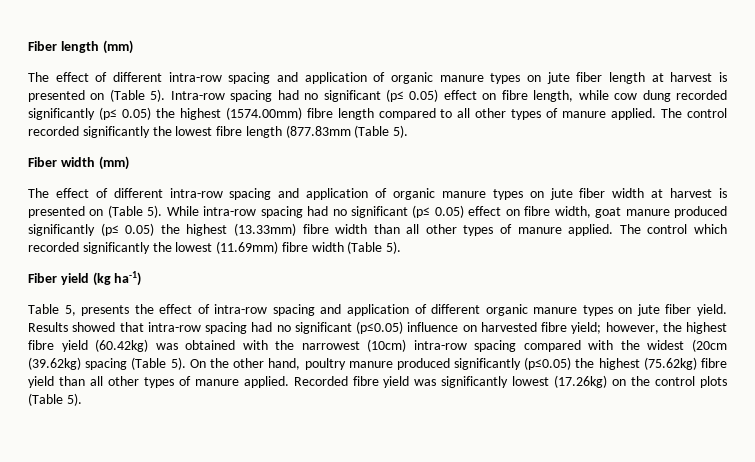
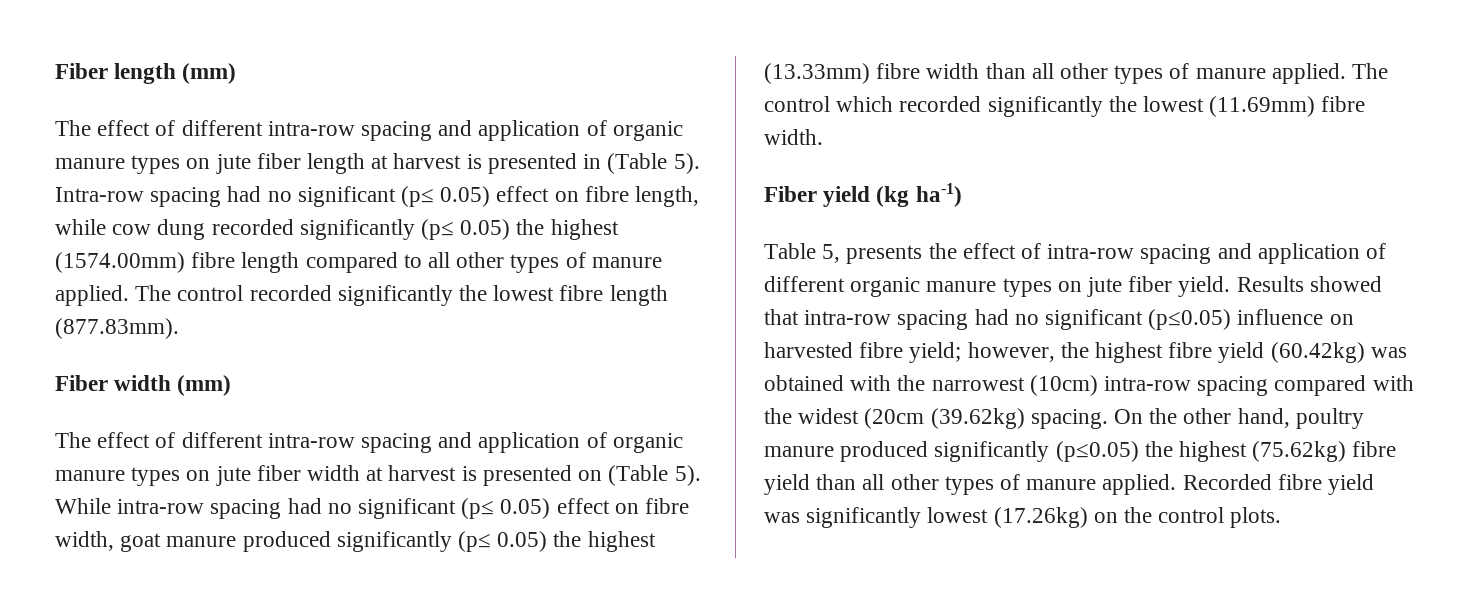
[90,93,105,100] on -> [583,154,602,169] in
[285,125,409,138] (877.83mm (Table 5). -> [55,318,179,339] (877.83mm).
[311,241,402,254] width (Table 5). -> [764,129,823,145] width.
[85,357,186,370] spacing (Table 5). -> [1030,409,1108,429] spacing.
[700,376,728,388] [28,393,82,406] plots (Table 5). -> [1230,507,1282,528] plots.

